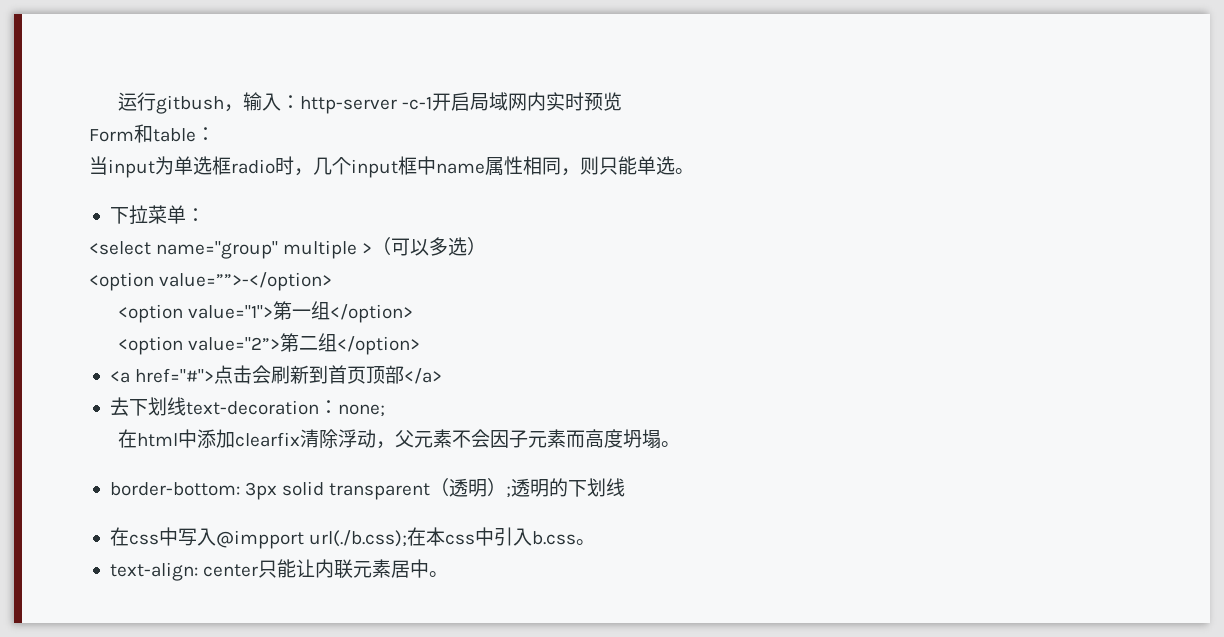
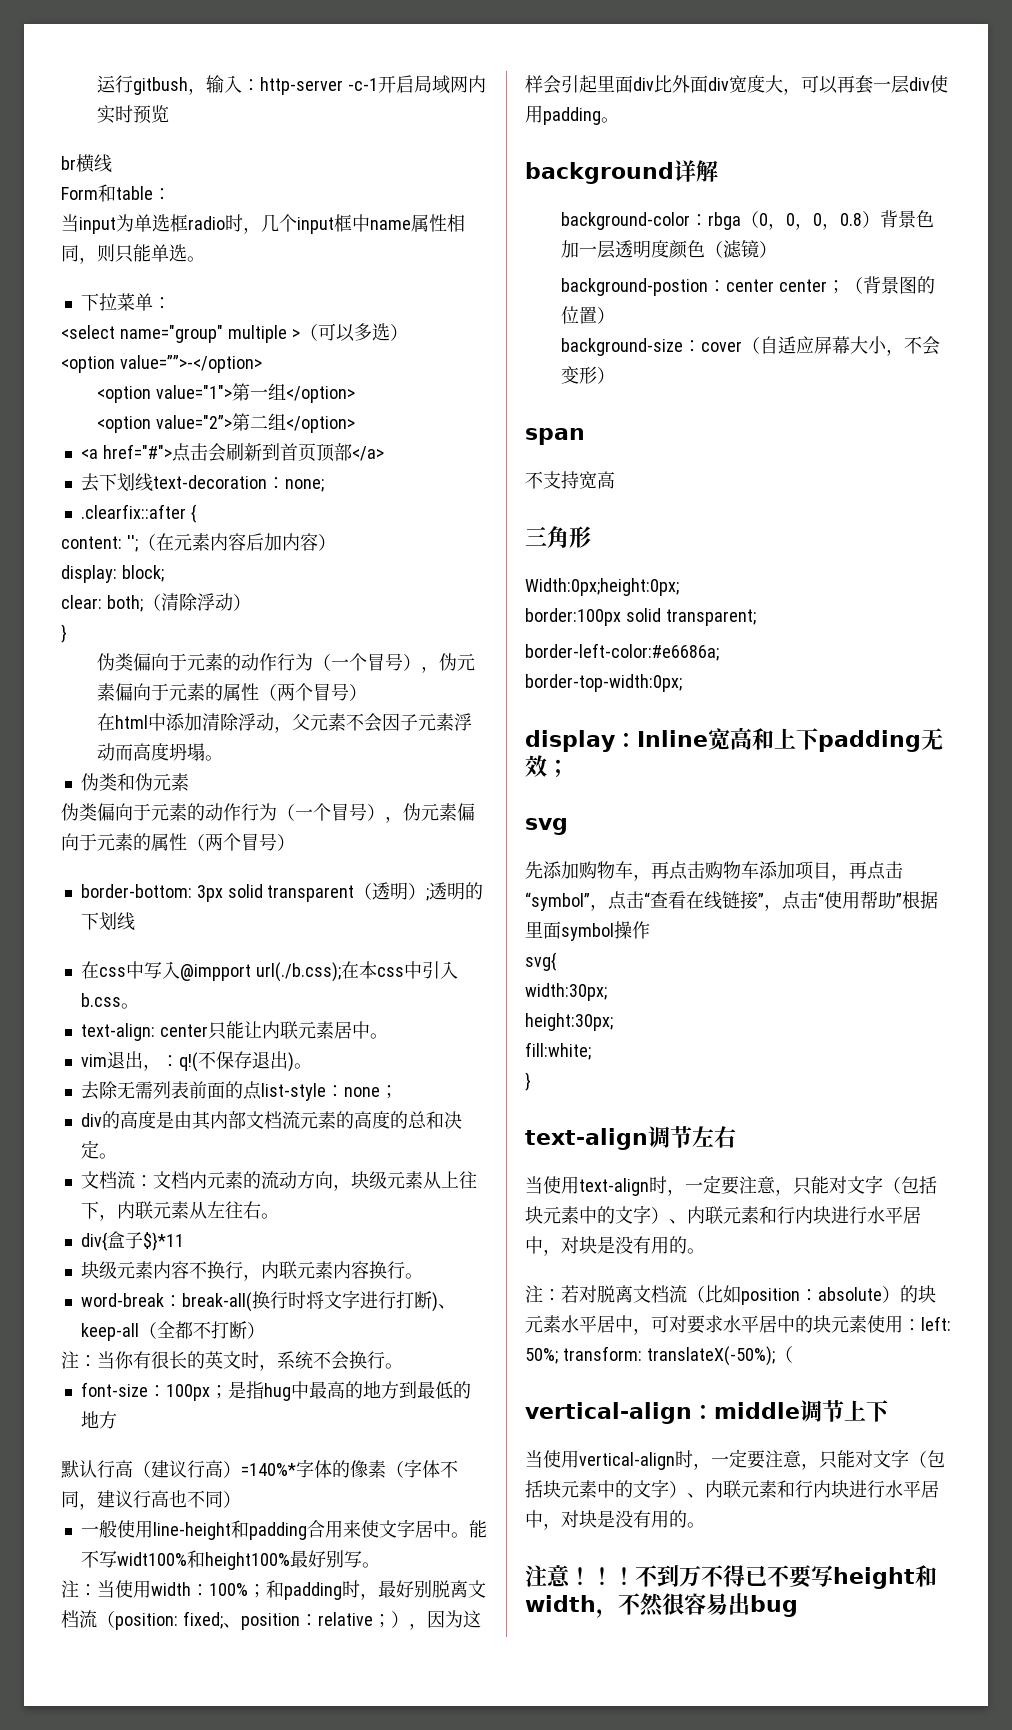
(623, 101) none -> [61,154,112,173] // br横线
(385, 410) none -> [80,504,197,523] [61,533,336,552] [61,565,164,583] [61,593,251,612] [61,624,67,643] [96,653,475,673] [96,683,367,701] // .clearfix::after { // content: '';（在元素内容后加内容） // display: block; // clear: both;（清除浮动） // } // 伪类偏向于元素的动作行为（一个冒号），伪元素偏向于元素的属性（两个冒号）
[235,432,301,447] clearfix -> (202, 722) none
(567, 438) none -> [453,713,472,731] [96,743,115,761] 浮动
(681, 444) none -> [80,773,189,791] [61,803,475,823] [61,833,295,851] // 伪类和伪元素 // 伪类偏向于元素的动作行为（一个冒号），伪元素偏向于元素的属性（两个冒号）
(449, 574) none -> [80,1051,312,1072] [80,1081,398,1101] [80,1111,462,1130] [80,1140,117,1159] [80,1171,477,1191] [80,1201,279,1221] [80,1231,184,1251] [80,1261,423,1281] [80,1290,456,1312] [80,1321,265,1341] [61,1351,403,1371] [80,1381,471,1401] [80,1411,117,1429] [61,1459,458,1478] [61,1490,241,1510] [80,1519,487,1540] [80,1550,380,1570] [61,1580,486,1600] [61,1610,481,1630] [525,75,948,95] [525,105,619,125] [525,160,718,184] [560,210,934,230] [560,240,777,259] [560,276,935,296] [560,306,615,324] [560,336,940,356] [560,366,615,384] [525,428,585,445] [525,471,615,489] [525,526,591,548] [525,578,679,596] [525,608,756,626] [525,643,719,661] [525,674,682,692] [525,727,943,752] [525,755,569,777] [525,818,568,835] [525,861,903,881] [525,891,938,911] [525,921,650,941] [525,952,557,971] [525,983,607,1001] [525,1013,613,1031] [525,1042,591,1060] [525,1072,531,1091] [525,1126,736,1150] [525,1175,937,1196] [525,1205,921,1224] [525,1236,705,1256] [525,1285,936,1305] [525,1315,951,1335] [525,1346,793,1366] [525,1400,889,1424] [525,1449,945,1470] [525,1479,939,1498] [525,1510,705,1530] [525,1565,937,1589] [525,1593,798,1618] // vim退出，：q!(不保存退出)。 // 去除无需列表前面的点list-style：none； // div的高度是由其内部文档流元素的高度的总和决定。 // 文档流：文档内元素的流动方向，块级元素从上往下，内联元素从左往右。 // div{盒子$}*11 // 块级元素内容不换行，内联元素内容换行。 // word-break：break-all(换行时将文字进行打断)、keep-all（全都不打断） // 注：当你有很长的英文时，系统不会换行。 // font-size：100px；是指hug中最高的地方到最低的地方 // 默认行高（建议行高）=140%*字体的像素（字体不同，建议行高也不同） // 一般使用line-height和padding合用来使文字居中。能不写widt100%和height100%最好别写。 // 注：当使用width：100%；和padding时，最好别脱离文档流（position: fixed;、position：relative；），因为这样会引起里面div比外面div宽度大，可以再套一层div使用padding。 // background详解 // background-color：rbga（0，0，0，0.8）背景色加一层透明度颜色（滤镜） // background-postion：center center；（背景图的位置） // background-size：cover（自适应屏幕大小，不会变形） // span // 不支持宽高 // 三角形 // Width:0px;height:0px; // border:100px solid transparent; // border-left-color:#e6686a; // border-top-width:0px; // display：Inline宽高和上下padding无效； // svg // 先添加购物车，再点击购物车添加项目，再点击“symbol”，点击“查看在线链接”，点击“使用帮助”根据里面symbol操作 // svg{ // width:30px; // height:30px; // fill:white; // } // text-align调节左右 // 当使用text-align时，一定要注意，只能对文字（包括块元素中的文字）、内联元素和行内块进行水平居中，对块是没有用的。 // 注：若对脱离文档流（比如position：absolute）的块元素水平居中，可对要求水平居中的块元素使用：left: 50%; transform: translateX(-50%);（ // vertical-align：middle调节上下 // 当使用vertical-align时，一定要注意，只能对文字（包括块元素中的文字）、内联元素和行内块进行水平居中，对块是没有用的。 // 注意！！！不到万不得已不要写height和width，不然很容易出bug

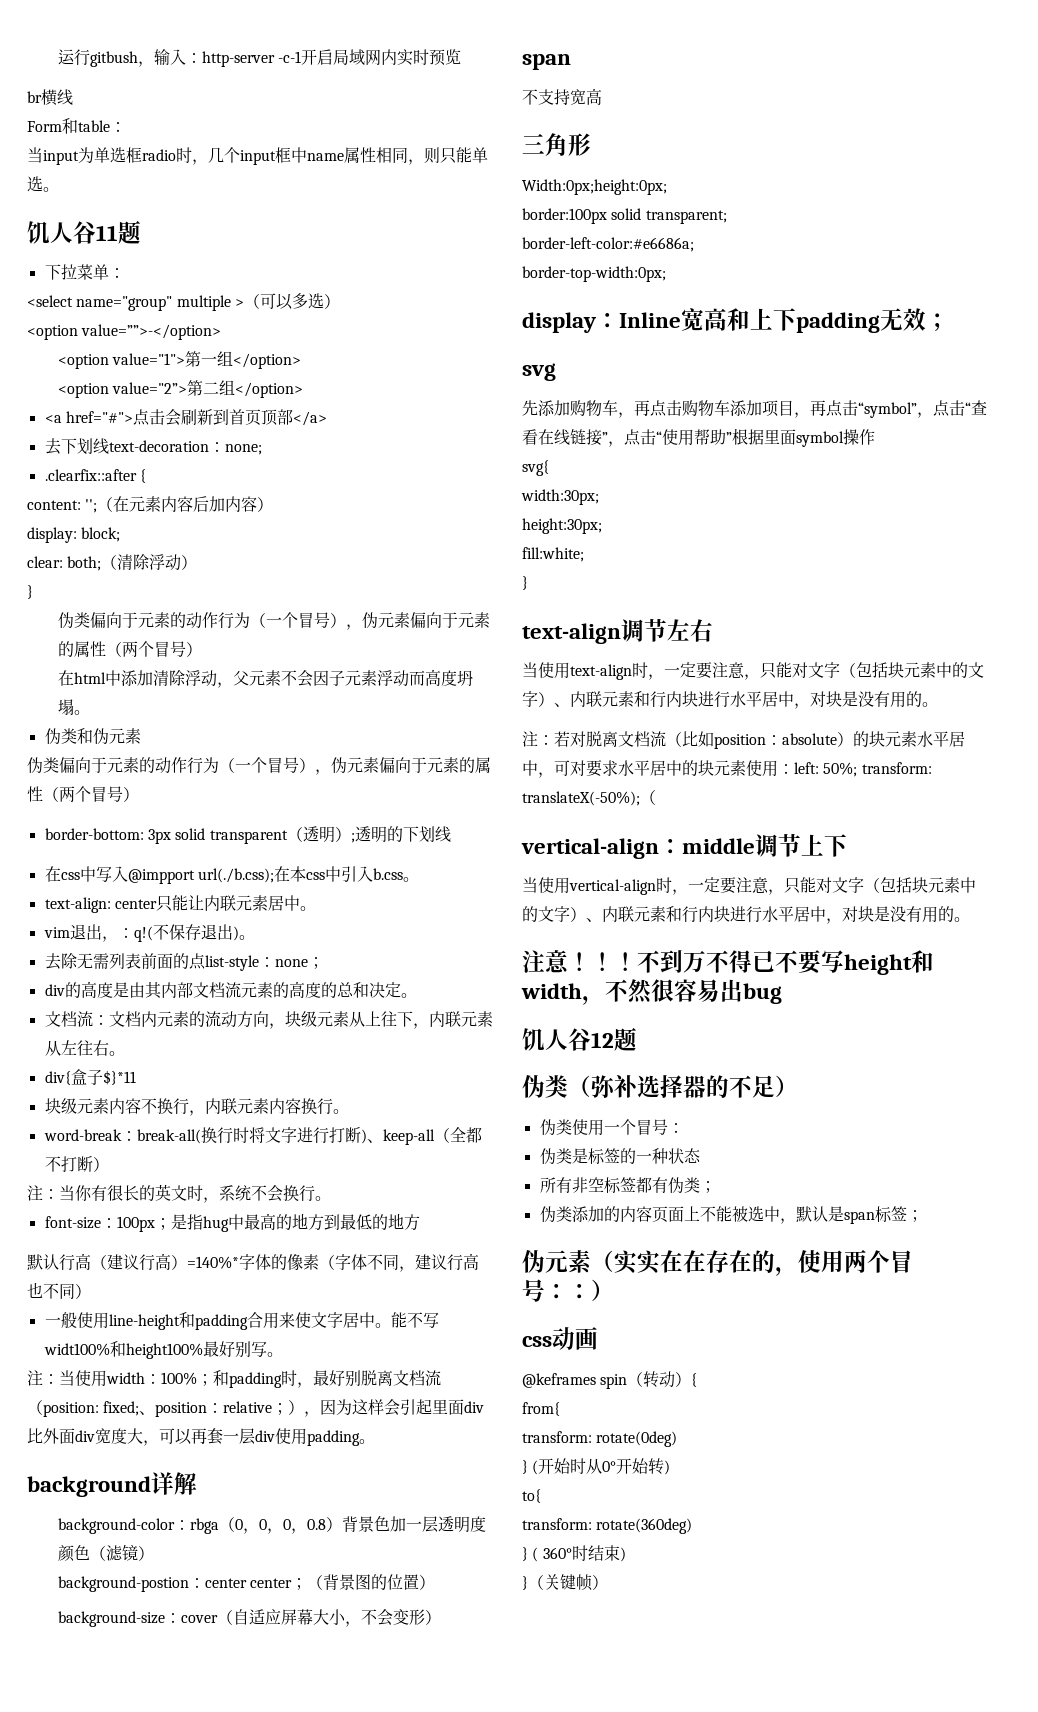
(205, 259) none -> [27,220,141,244] // 饥人谷11题
(798, 1606) none -> [522,1027,637,1051] [522,1075,798,1098] [539,1119,684,1136] [539,1148,701,1165] [539,1177,716,1194] [539,1206,923,1224] [522,1250,913,1276] [522,1279,614,1302] [522,1327,598,1350] [522,1371,698,1389] [522,1402,560,1416] [522,1431,678,1447] [522,1458,671,1475] [522,1489,541,1503] [522,1518,693,1534] [522,1545,626,1562] [522,1574,608,1591] // 饥人谷12题 // 伪类（弥补选择器的不足） // 伪类使用一个冒号： // 伪类是标签的一种状态 // 所有非空标签都有伪类； // 伪类添加的内容页面上不能被选中，默认是span标签； // 伪元素（实实在在存在的，使用两个冒号：：） // css动画 // @keframes spin（转动）{ // from{ // transform: rotate(0deg) // } (开始时从0°开始转) // to{ // transform: rotate(360deg) // } ( 360°时结束) // }（关键帧）

